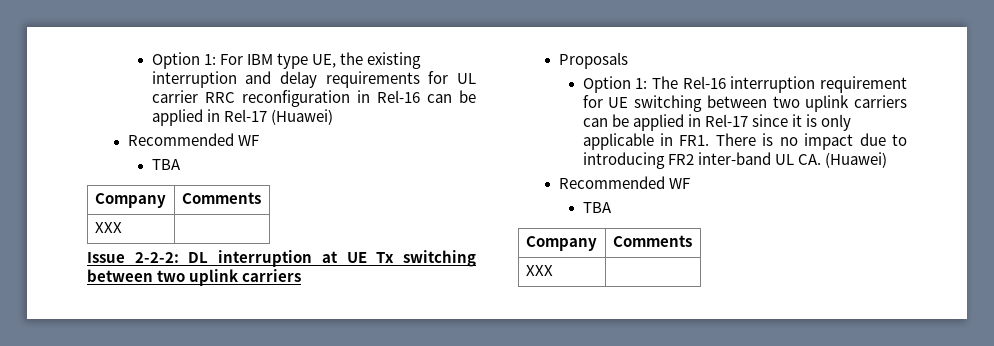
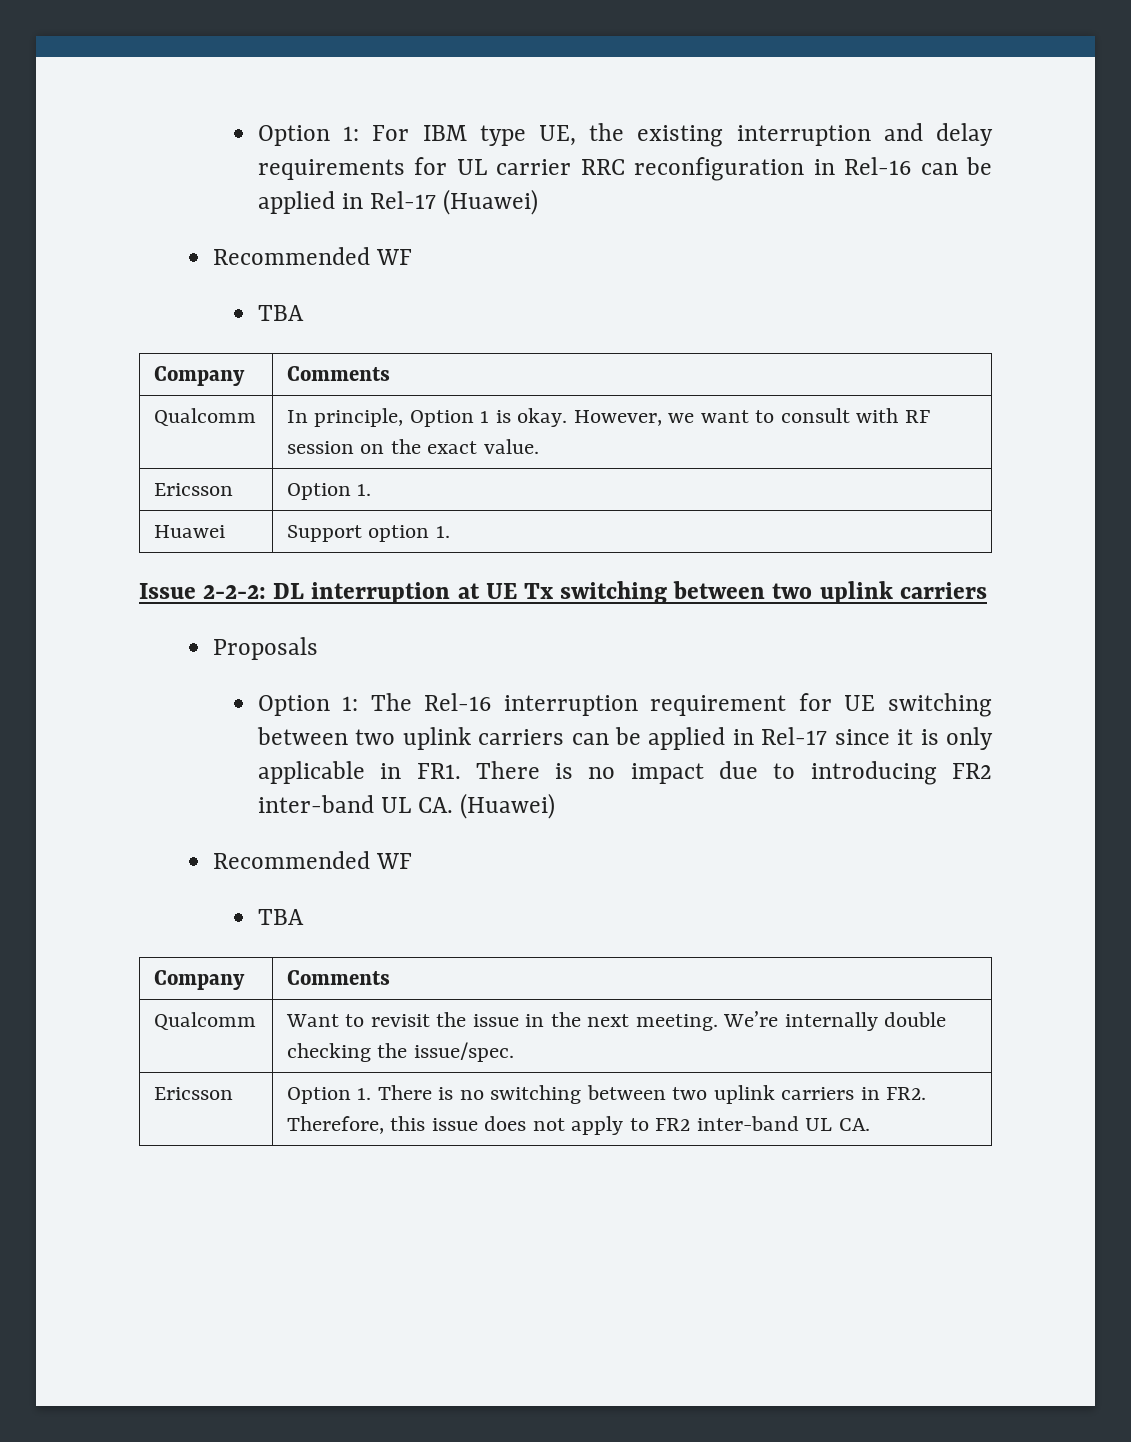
[94,222,122,233] XXX | -> [154,408,257,426] [287,408,930,427] [287,439,539,454] [154,483,234,496] [287,483,372,500] [154,525,226,538] [287,525,450,542] Qualcomm | In principle, Option 1 is okay. However, we want to consult with RF session on the exact value. // Ericsson | Option 1. // Huawei | Support option 1.
[525,265,553,276] XXX | -> [154,1012,257,1030] [286,1011,947,1031] [287,1042,514,1062] [154,1087,234,1100] [287,1085,927,1104] [287,1116,870,1135] Qualcomm | Want to revisit the issue in the next meeting. We’re internally double checking the issue/spec. // Ericsson | Option 1. There is no switching between two uplink carriers in FR2. Therefore, this issue does not apply to FR2 inter-band UL CA.

